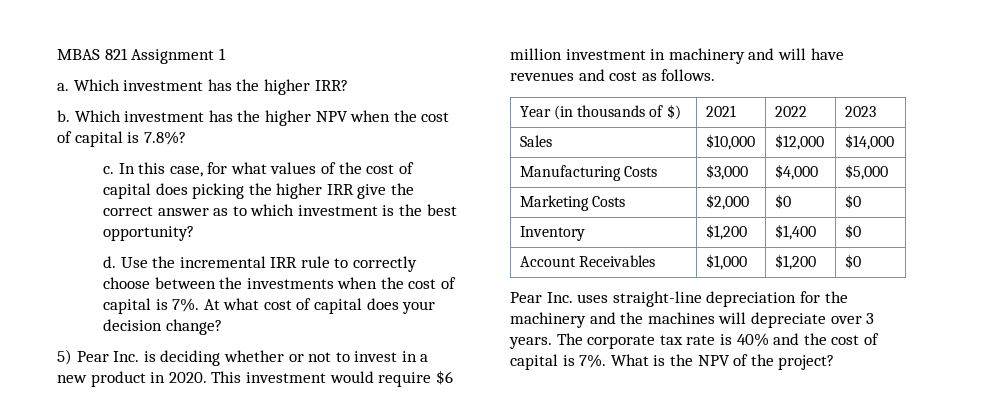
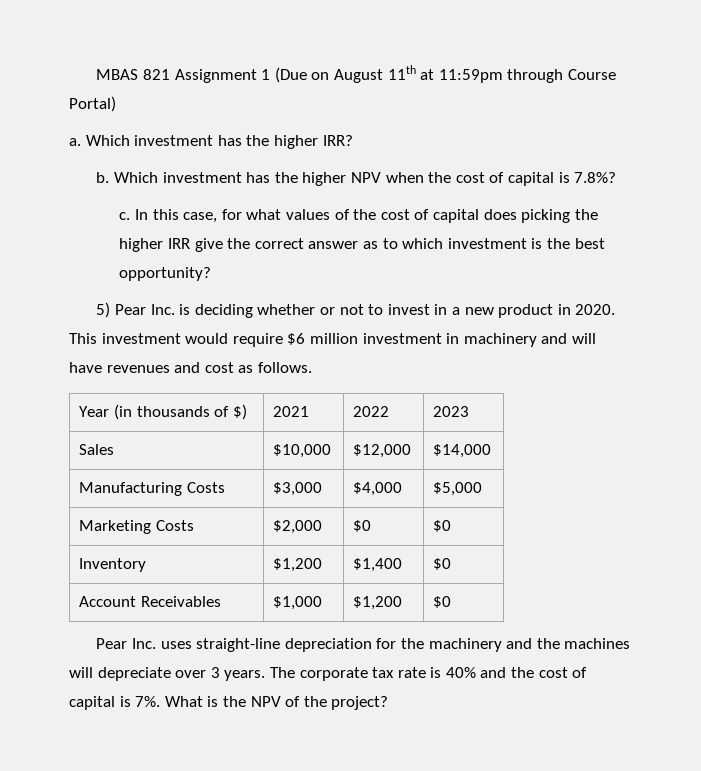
(226, 54) none -> [274,65,616,83] [69,96,116,112] (Due on August 11th at 11:59pm through Course Portal)
[102,256,418,272] [102,277,457,289] [102,298,436,314] [102,319,222,335] // d. Use the incremental IRR rule to correctly choose between the investments when the cost of capital is 7%. At what cost of capital does your decision change? -> (212, 274) none

